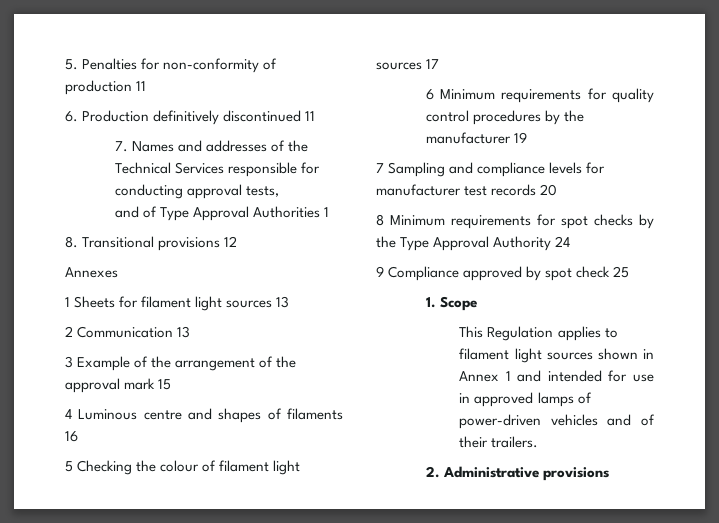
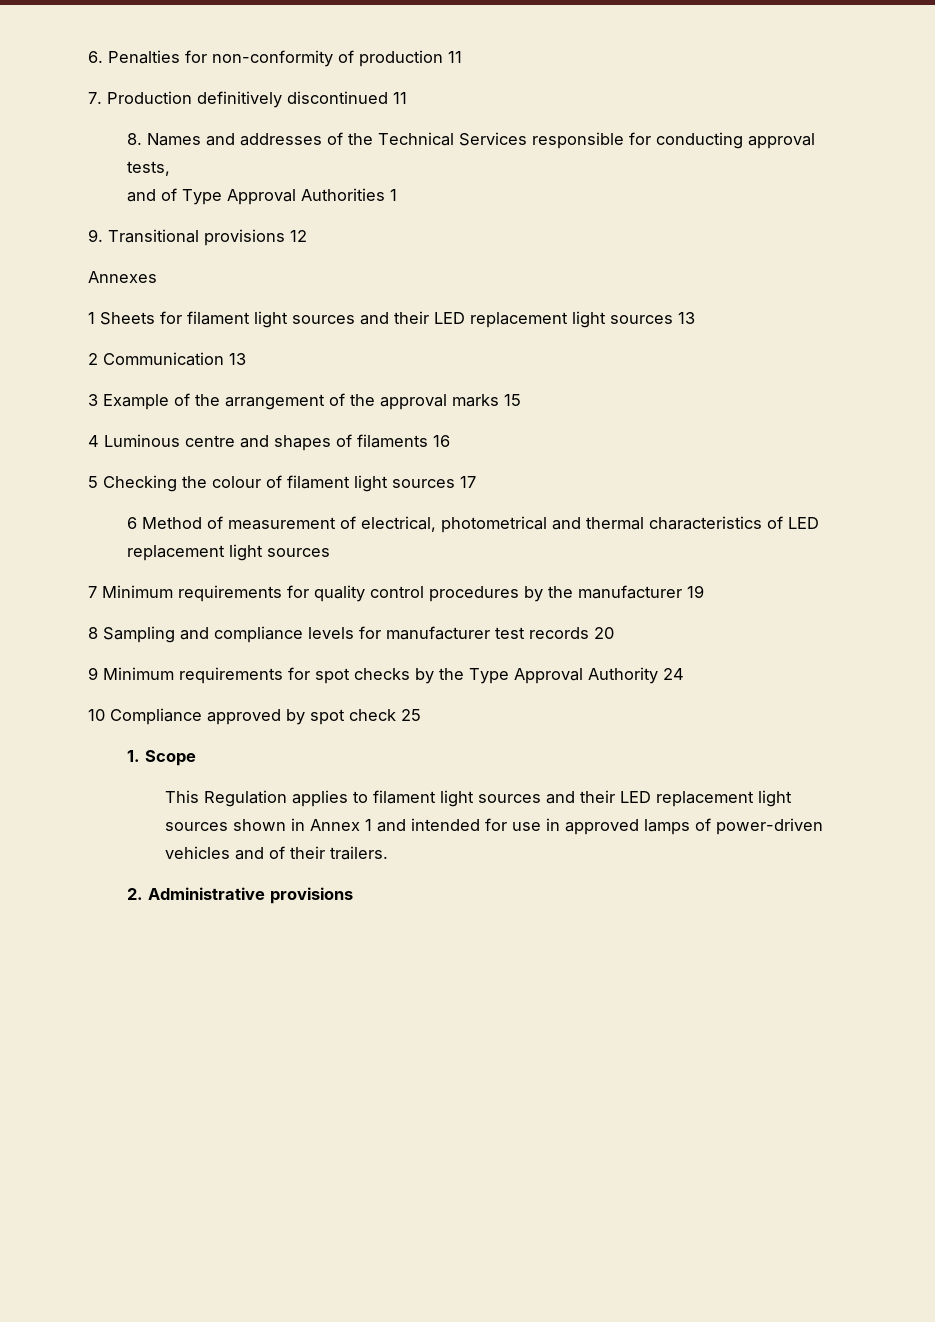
[65,59,78,70] 5. -> [88,51,103,63] 6.
[65,111,78,122] 6. -> [88,92,102,104] 7.
[114,141,128,152] 7. -> [126,133,142,145] 8.
[65,236,78,248] 8. -> [88,229,103,242] 9.
(273, 304) none -> [360,311,673,328] and their LED replacement light sources
[124,378,156,390] mark -> [452,394,499,407] marks
(434, 94) none -> [141,516,819,533] [126,544,330,561] [88,586,97,598] Method of measurement of electrical, photometrical and thermal characteristics of LED replacement light sources // 7
[376,163,384,173] 7 -> [88,627,98,639] 8
[376,214,384,226] 8 -> [88,667,98,680] 9
[376,266,384,277] 9 -> [88,709,105,721] 10
(593, 356) none -> [546,790,793,807] [165,822,229,831] and their LED replacement light sources

